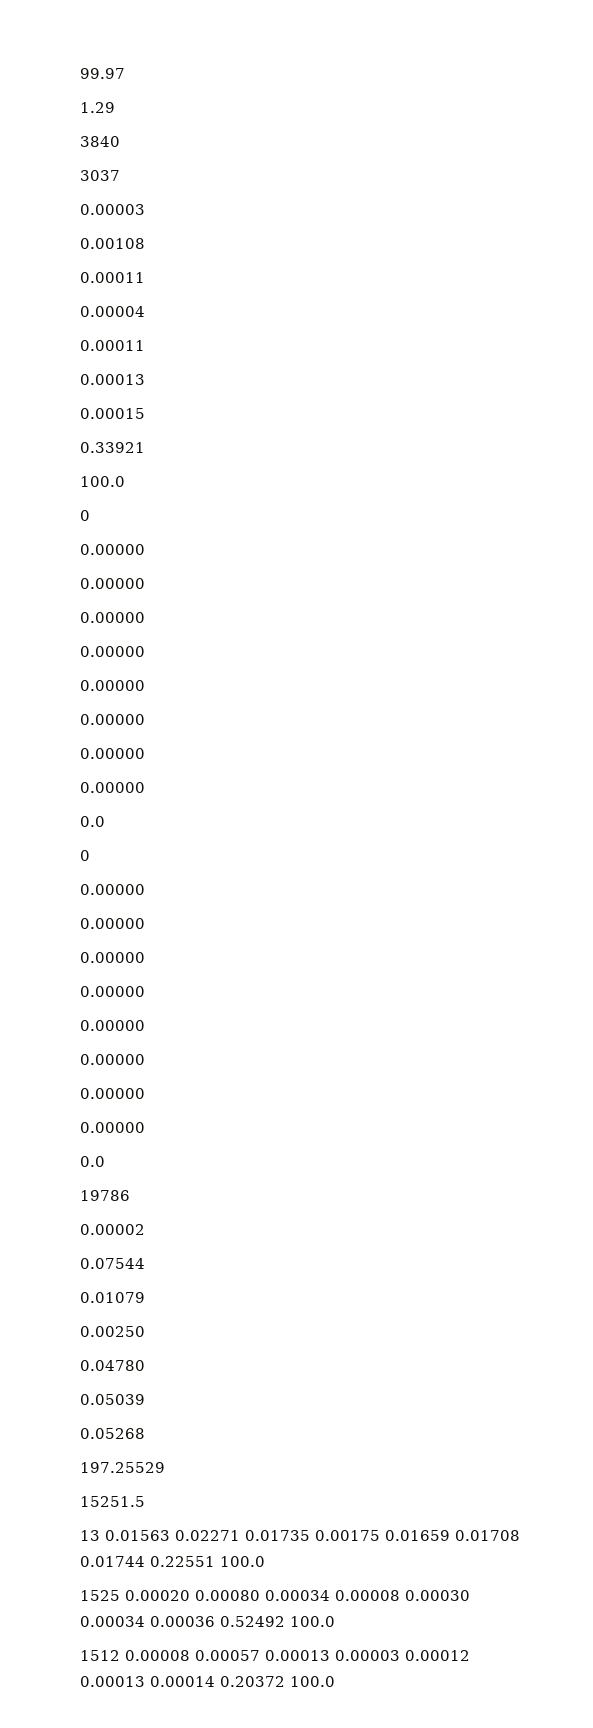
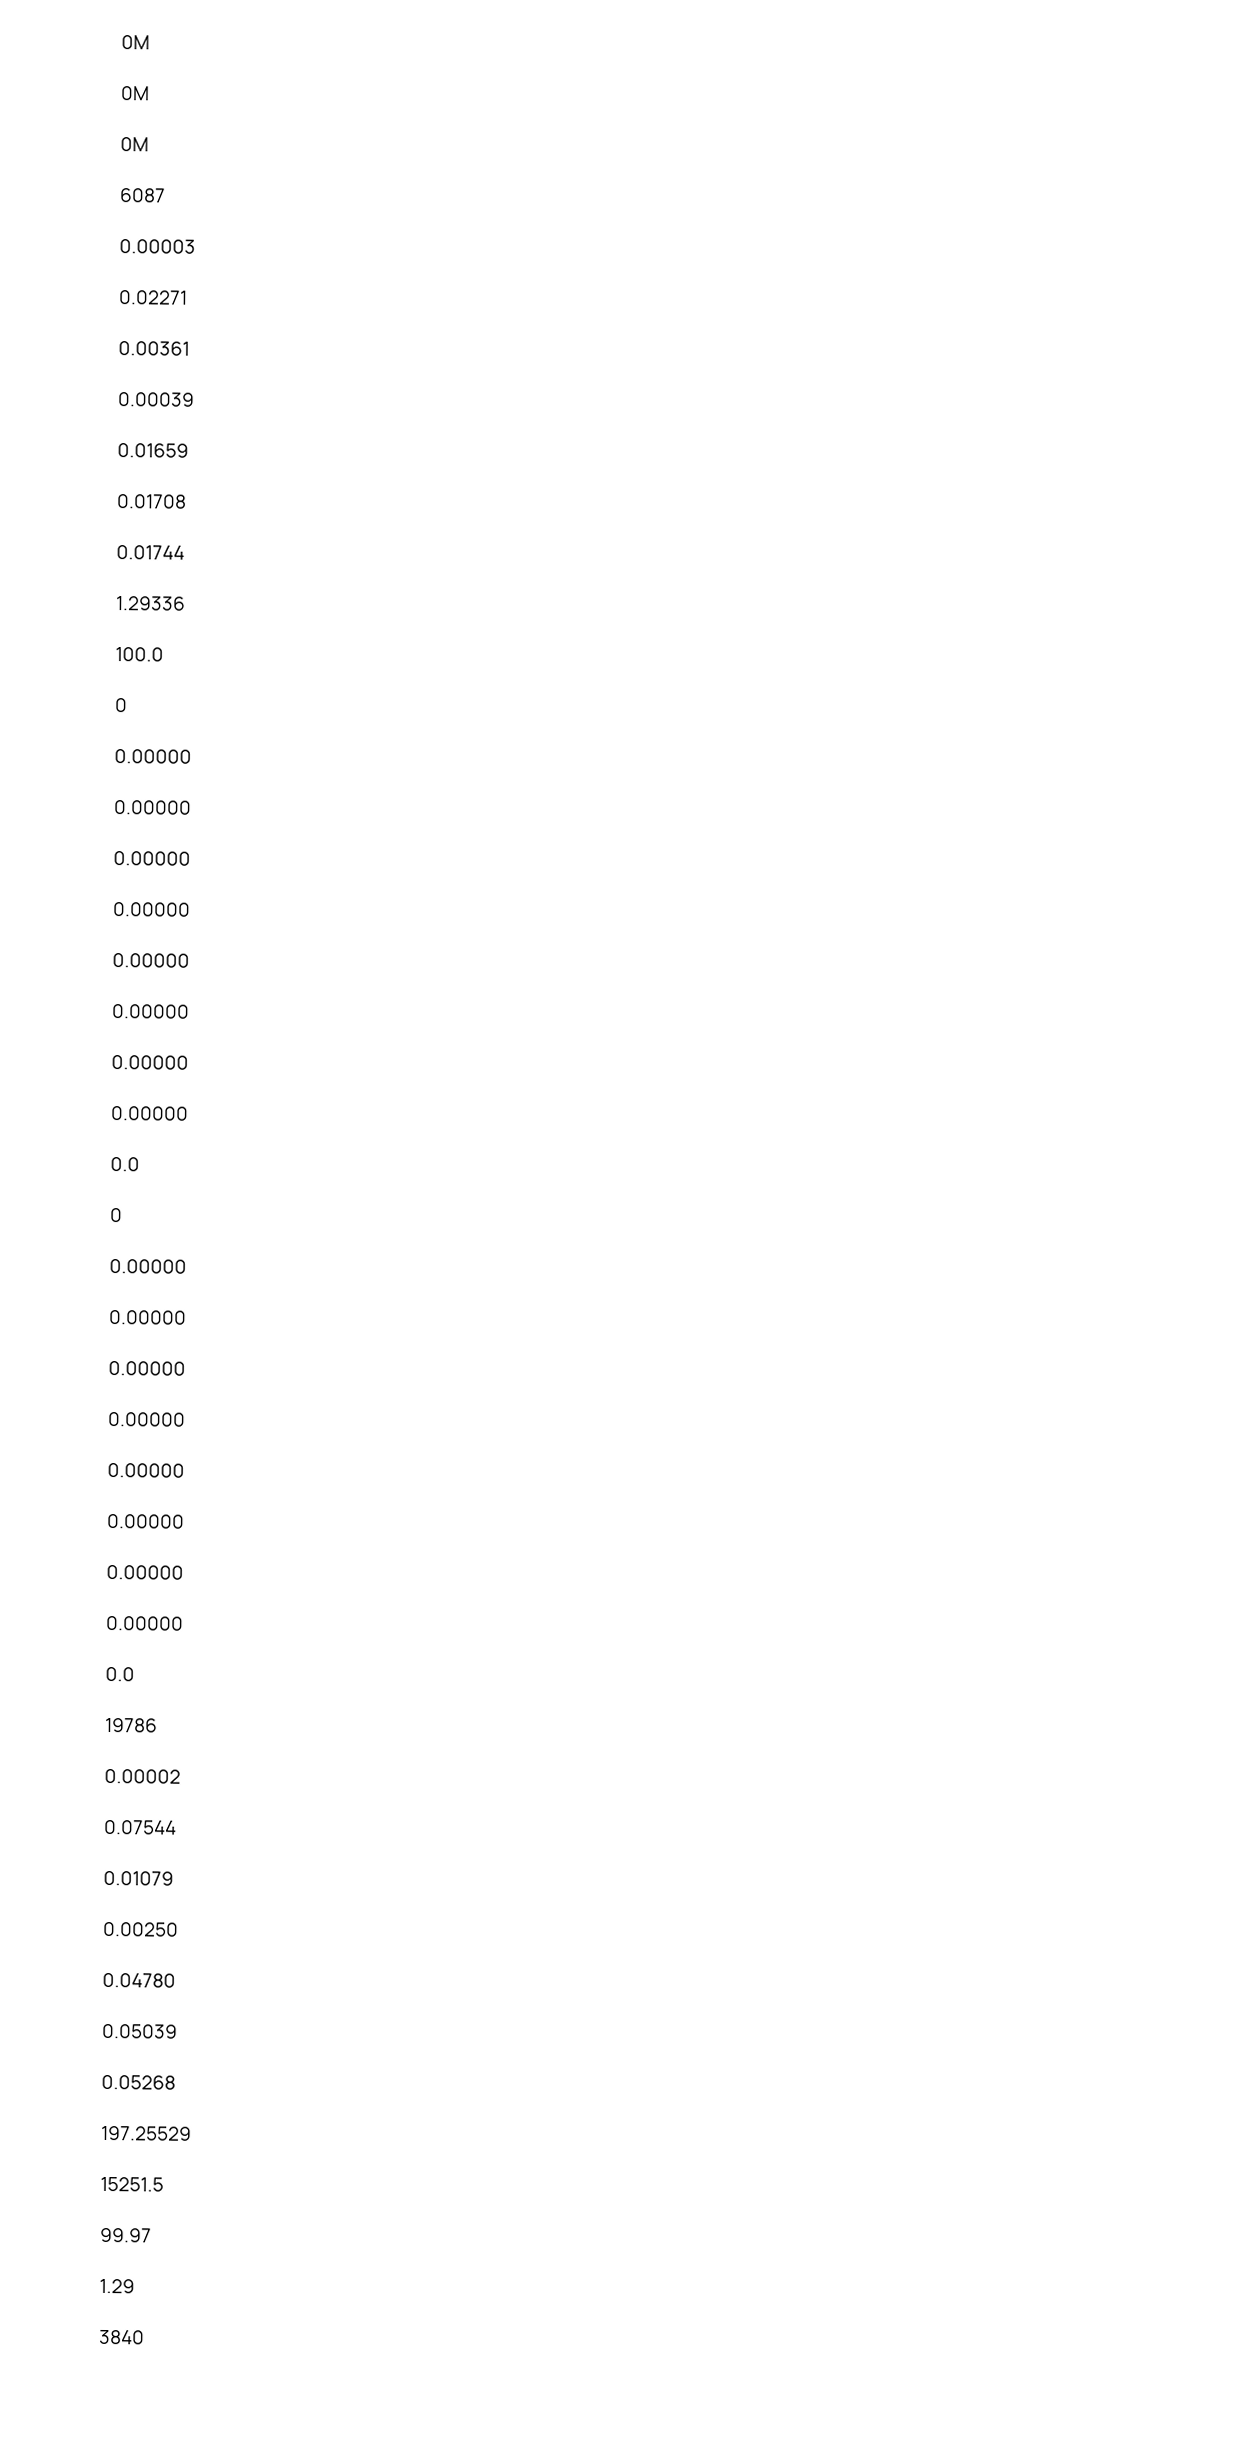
[80,68,125,79] [80,102,115,113] [80,136,120,147] [80,170,120,181] [80,204,145,215] [80,238,145,249] [80,272,145,283] [80,306,145,317] [80,340,145,351] [80,374,145,385] [80,408,145,419] [80,442,145,453] 99.97 // 1.29 // 3840 // 3037 // 0.00003 // 0.00108 // 0.00011 // 0.00004 // 0.00011 // 0.00013 // 0.00015 // 0.33921 -> [121,35,150,50] [120,86,150,101] [120,137,149,152] [119,188,166,203] [119,239,196,254] [118,290,188,305] [118,341,190,356] [117,392,195,407] [117,443,189,458] [116,494,187,509] [116,545,185,560] [115,596,186,611] 0M // 0M // 0M // 6087 // 0.00003 // 0.02271 // 0.00361 // 0.00039 // 0.01659 // 0.01708 // 0.01744 // 1.29336
[80,1530,520,1541] [80,1556,265,1567] [80,1590,470,1601] [80,1616,335,1627] [80,1650,470,1661] [80,1676,335,1687] 13 0.01563 0.02271 0.01735 0.00175 0.01659 0.01708 0.01744 0.22551 100.0 // 1525 0.00020 0.00080 0.00034 0.00008 0.00030 0.00034 0.00036 0.52492 100.0 // 1512 0.00008 0.00057 0.00013 0.00003 0.00012 0.00013 0.00014 0.20372 100.0 -> [100,2227,152,2243] [99,2278,135,2294] [99,2329,145,2345] 99.97 // 1.29 // 3840

